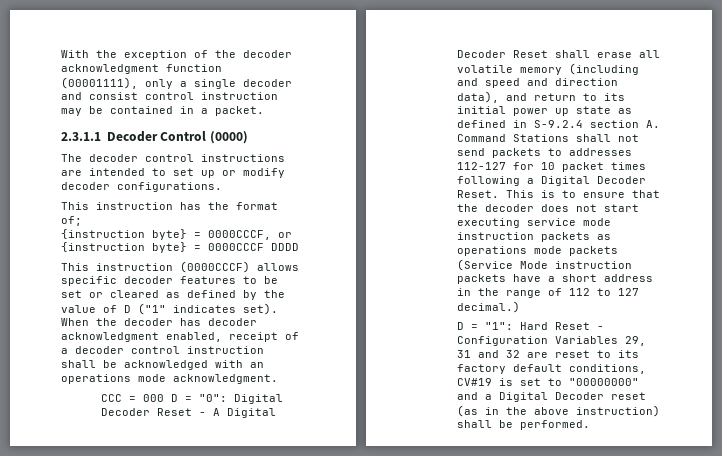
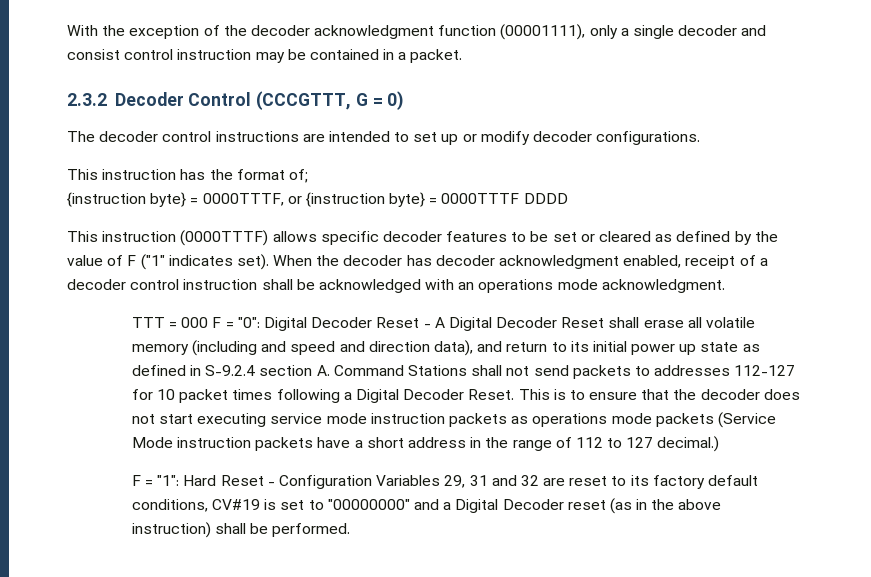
[61,132,101,141] 2.3.1.1 -> [67,93,107,106] 2.3.2
[209,131,248,144] (0000) -> [256,91,405,110] (CCCGTTT, G = 0)
[208,230,271,240] 0000CCCF, -> [202,193,284,206] 0000TTTF,
[208,243,264,251] 0000CCCF -> [441,193,520,204] 0000TTTF
[180,261,250,273] (0000CCCF) -> [180,230,269,246] (0000TTTF)
[124,305,131,313] D -> [127,255,137,266] F
[101,394,123,402] CCC -> [131,317,165,328] TTT
[171,394,179,402] D -> [212,317,222,328] F
[457,322,465,330] D -> [131,475,141,486] F

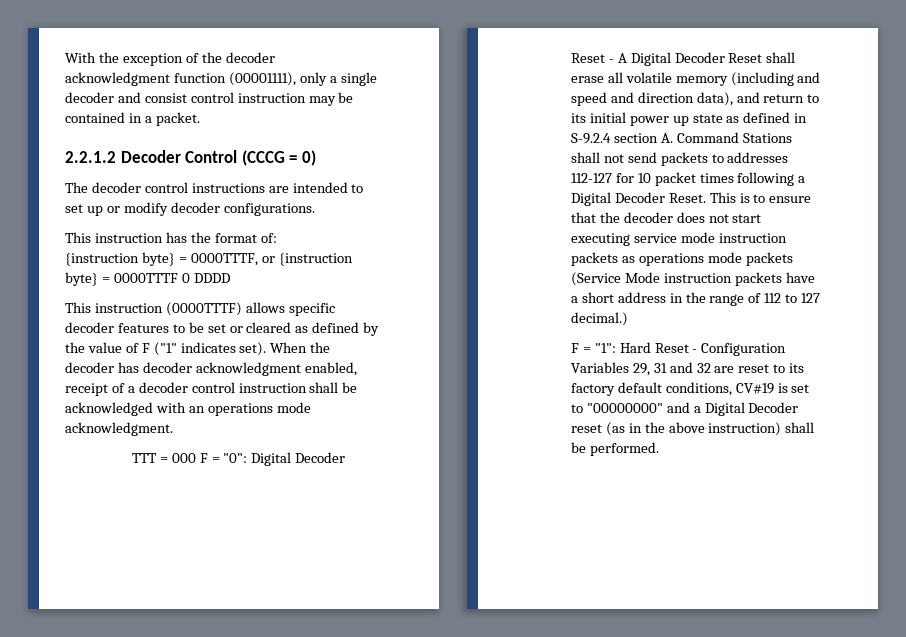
[67,93,107,106] 2.3.2 -> [65,151,116,163] 2.2.1.2
[256,91,368,110] (CCCGTTT, G -> [241,150,285,166] (CCCG
[288,169,308,183] of; -> [260,233,277,243] of:
(520, 198) none -> [181,273,190,283] 0

